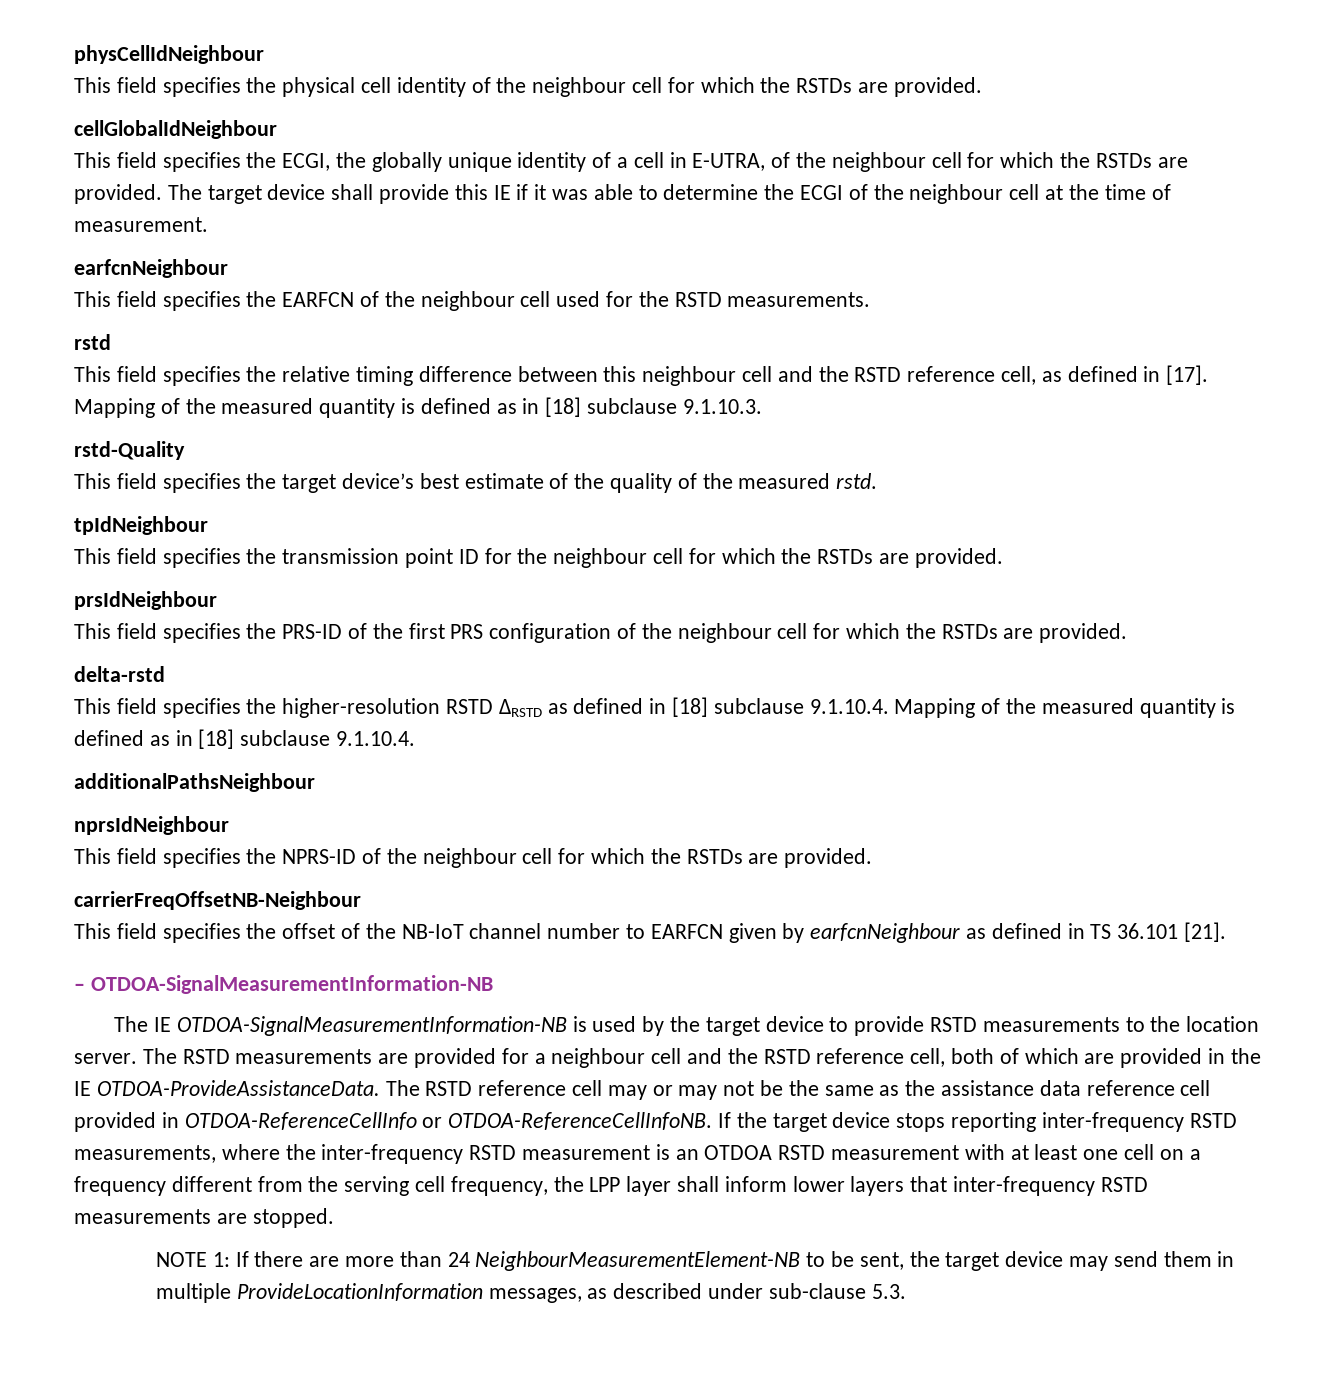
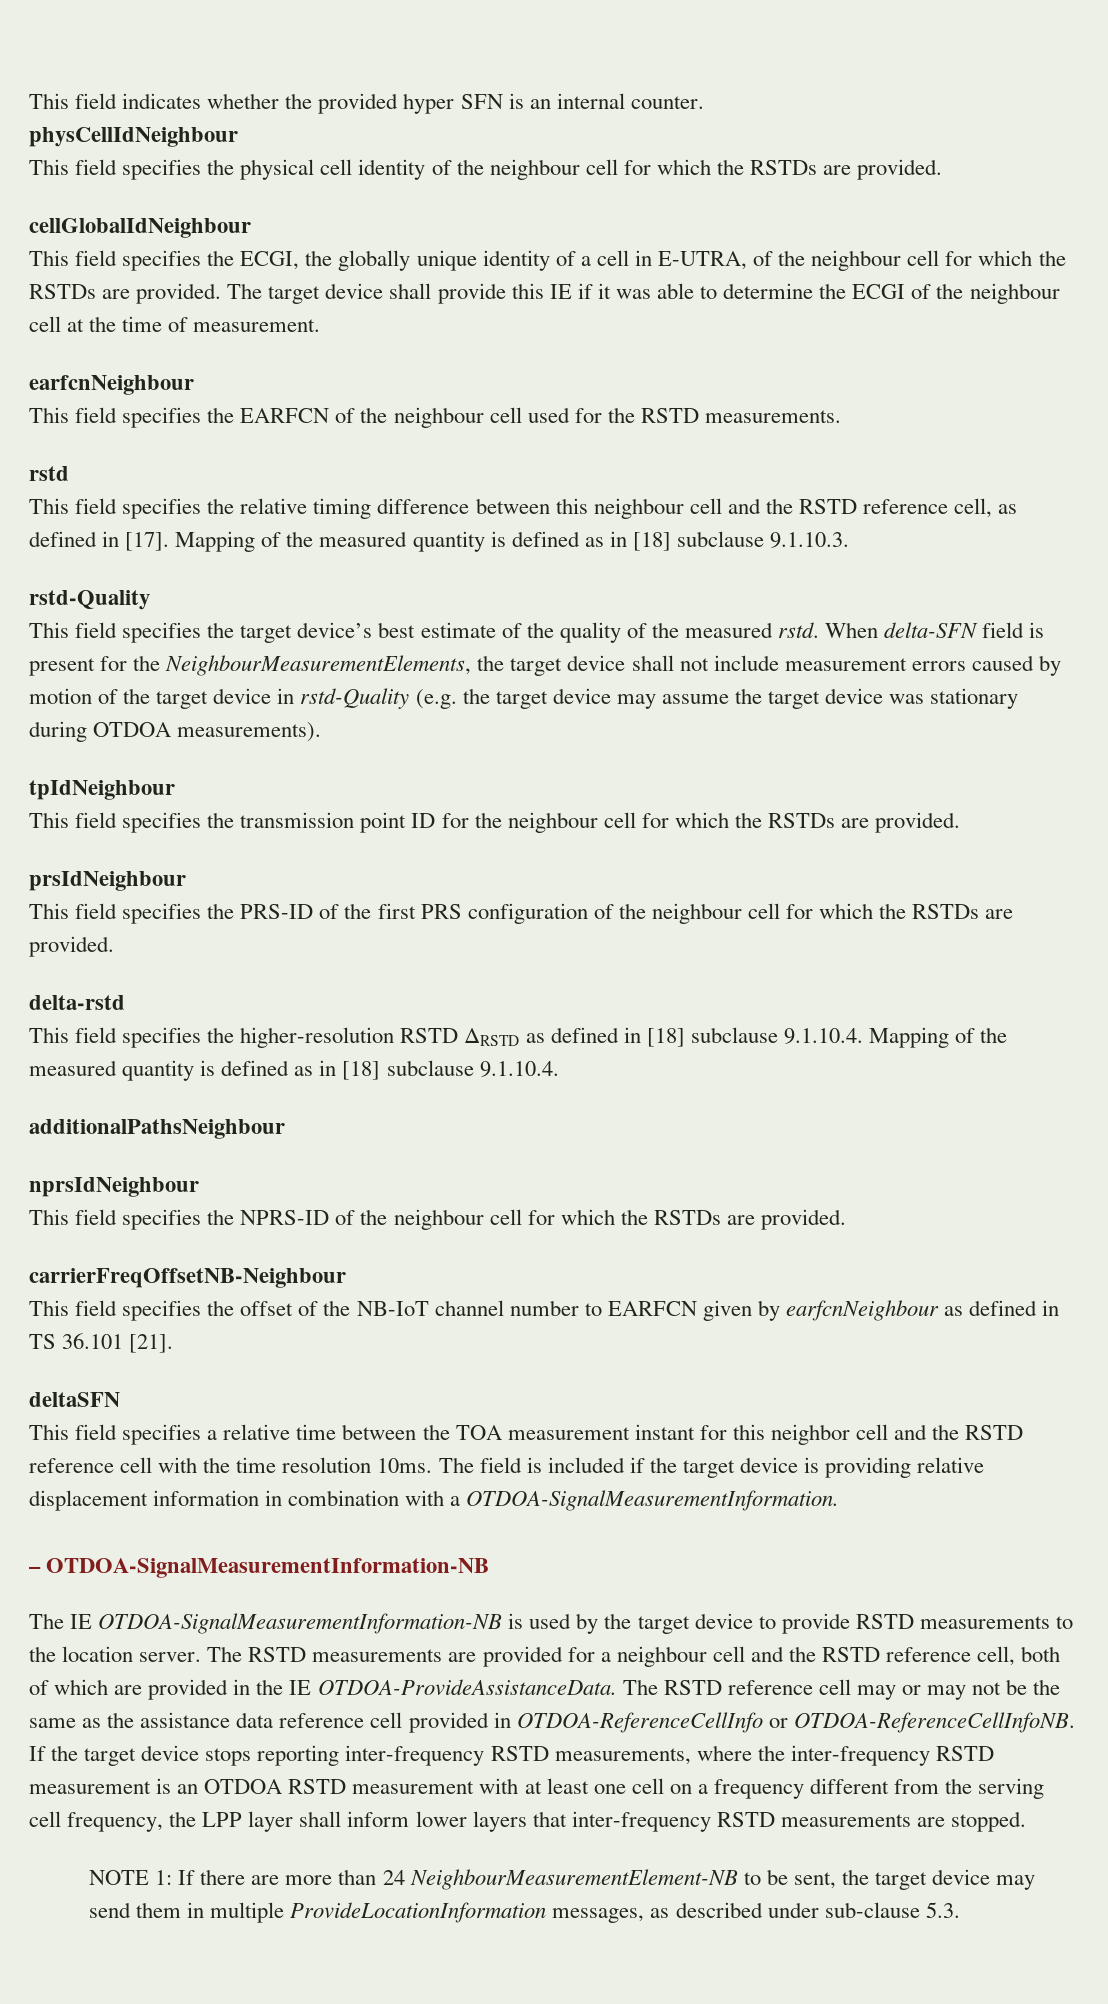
(74, 54) none -> [29,93,704,114] This field indicates whether the provided hyper SFN is an internal counter. //
(878, 481) none -> [825,622,1045,638] [29,655,1061,676] [29,688,1019,709] [29,721,322,742] When delta-SFN field is present for the NeighbourMeasurementElements, the target device shall not include measurement errors caused by motion of the target device in rstd-Quality (e.g. the target device may assume the target device was stationary during OTDOA measurements).
(1227, 932) none -> [29,1392,120,1407] [29,1424,1024,1445] [29,1457,985,1478] [29,1490,840,1511] // deltaSFN // This field specifies a relative time between the TOA measurement instant for this neighbor cell and the RSTD reference cell with the time resolution 10ms. The field is included if the target device is providing relative displacement information in combination with a OTDOA-SignalMeasurementInformation.

